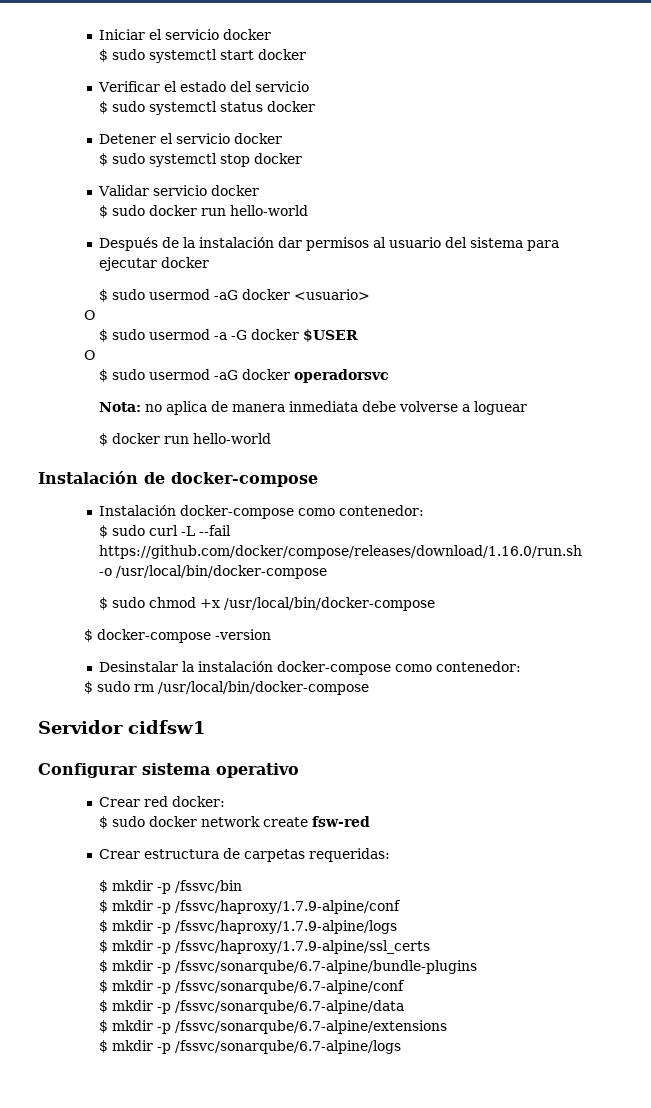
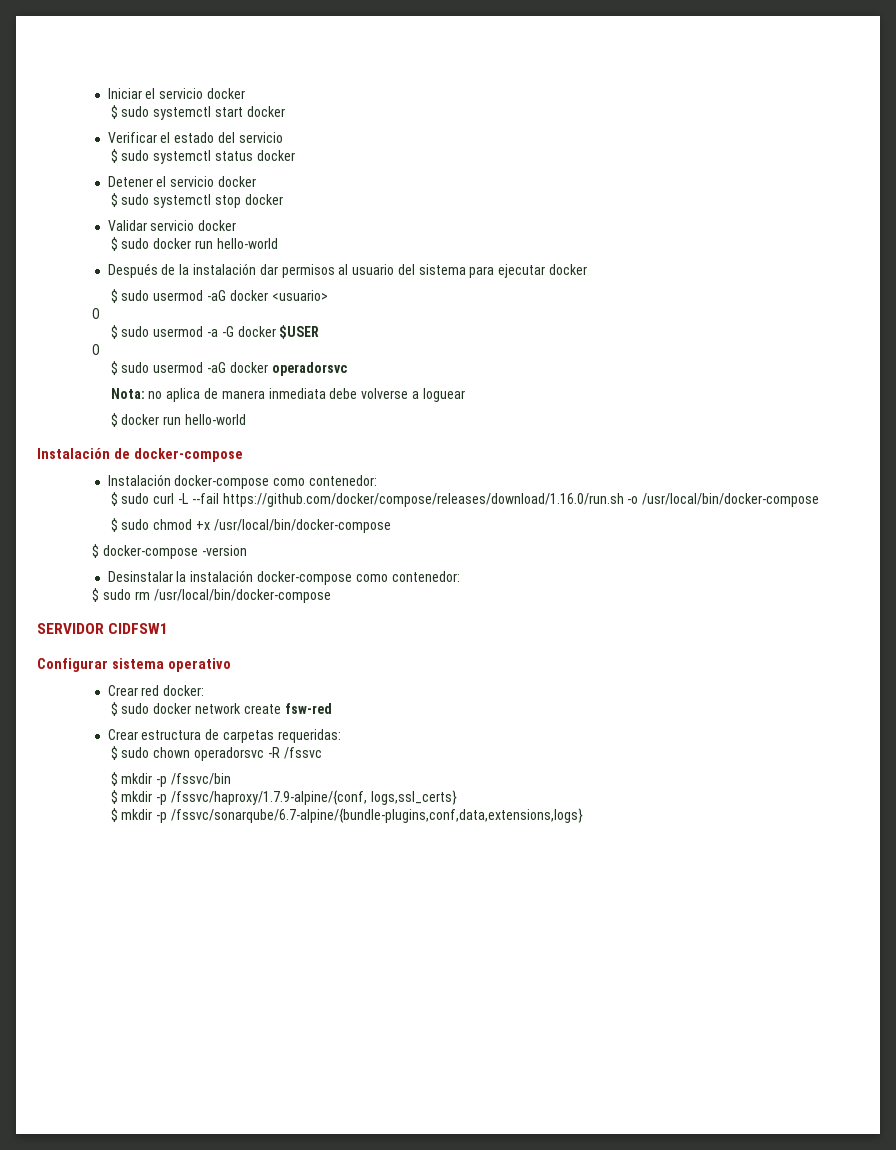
[38,720,206,734] Servidor cidfsw1 -> [37,623,169,634] SERVIDOR CIDFSW1
(390, 855) none -> [110,746,322,761] // $ sudo chown operadorsvc -R /fssvc
[175,900,402,914] [99,920,398,934] [99,940,431,954] [99,960,478,974] [99,980,406,994] [99,1000,405,1014] [99,1020,448,1034] [99,1040,402,1054] /fssvc/haproxy/1.7.9-alpine/conf // $ mkdir -p /fssvc/haproxy/1.7.9-alpine/logs // $ mkdir -p /fssvc/haproxy/1.7.9-alpine/ssl_certs // $ mkdir -p /fssvc/sonarqube/6.7-alpine/bundle-plugins // $ mkdir -p /fssvc/sonarqube/6.7-alpine/conf // $ mkdir -p /fssvc/sonarqube/6.7-alpine/data // $ mkdir -p /fssvc/sonarqube/6.7-alpine/extensions // $ mkdir -p /fssvc/sonarqube/6.7-alpine/logs -> [170,790,457,805] [110,808,583,823] /fssvc/haproxy/1.7.9-alpine/{conf, logs,ssl_certs} // $ mkdir -p /fssvc/sonarqube/6.7-alpine/{bundle-plugins,conf,data,extensions,logs}

